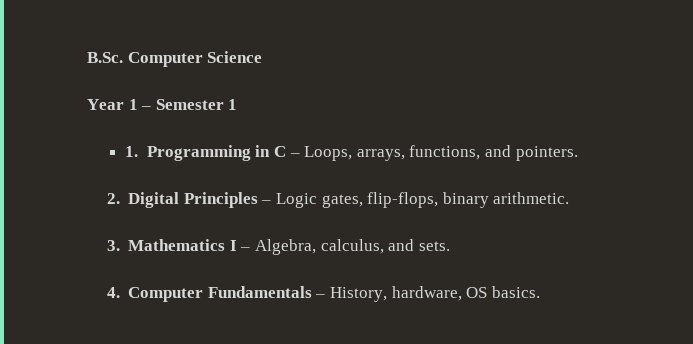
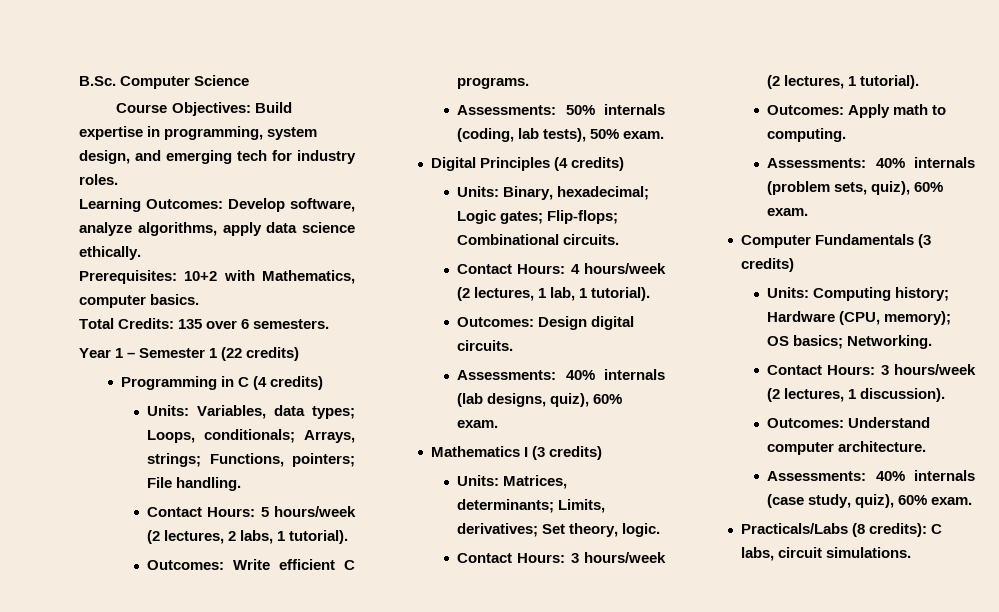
(263, 57) none -> [116,102,292,116] [79,126,318,140] [79,150,356,164] [79,174,118,185] [79,198,355,212] [79,222,355,236] [79,246,141,260] [79,270,355,284] [79,294,200,308] [79,318,330,329] // Course Objectives: Build expertise in programming, system design, and emerging tech for industry roles. // Learning Outcomes: Develop software, analyze algorithms, apply data science ethically. // Prerequisites: 10+2 with Mathematics, computer basics. // Total Credits: 135 over 6 semesters.
[125,146,139,157] // 1. -> [221,347,300,361] (22 credits) //
[289,145,578,161] [106,192,570,208] [106,239,450,255] [106,286,540,302] – Loops, arrays, functions, and pointers. // 2. Digital Principles – Logic gates, flip-flops, binary arithmetic. // 3. Mathematics I – Algebra, calculus, and sets. // 4. Computer Fundamentals – History, hardware, OS basics. -> [253,376,324,390] [147,405,355,419] [147,429,355,443] [147,453,355,467] [147,477,242,491] [147,506,356,517] [147,530,349,544] [147,559,355,570] [457,77,530,89] [457,104,665,115] [457,128,665,142] [431,157,625,171] [457,186,650,200] [457,210,619,224] [457,234,620,245] [457,263,666,274] [457,287,651,301] [457,316,635,330] [457,340,514,351] [457,369,665,380] [457,393,623,407] [457,420,499,428] [431,446,603,460] [457,475,568,489] [457,499,606,513] [457,523,661,537] [457,552,666,563] [767,75,920,89] [767,104,947,118] [767,128,847,142] [767,157,975,168] [767,181,944,195] [767,208,809,216] [741,234,932,248] [741,258,795,272] [767,287,950,301] [767,311,952,325] [767,335,933,349] [767,364,976,375] [767,388,946,402] [767,417,931,428] [767,441,927,455] [767,470,975,481] [767,494,973,508] [741,523,943,537] [741,547,912,561] (4 credits) // Units: Variables, data types; Loops, conditionals; Arrays, strings; Functions, pointers; File handling. // Contact Hours: 5 hours/week (2 lectures, 2 labs, 1 tutorial). // Outcomes: Write efficient C programs. // Assessments: 50% internals (coding, lab tests), 50% exam. // Digital Principles (4 credits) // Units: Binary, hexadecimal; Logic gates; Flip-flops; Combinational circuits. // Contact Hours: 4 hours/week (2 lectures, 1 lab, 1 tutorial). // Outcomes: Design digital circuits. // Assessments: 40% internals (lab designs, quiz), 60% exam. // Mathematics I (3 credits) // Units: Matrices, determinants; Limits, derivatives; Set theory, logic. // Contact Hours: 3 hours/week (2 lectures, 1 tutorial). // Outcomes: Apply math to computing. // Assessments: 40% internals (problem sets, quiz), 60% exam. // Computer Fundamentals (3 credits) // Units: Computing history; Hardware (CPU, memory); OS basics; Networking. // Contact Hours: 3 hours/week (2 lectures, 1 discussion). // Outcomes: Understand computer architecture. // Assessments: 40% internals (case study, quiz), 60% exam. // Practicals/Labs (8 credits): C labs, circuit simulations.

